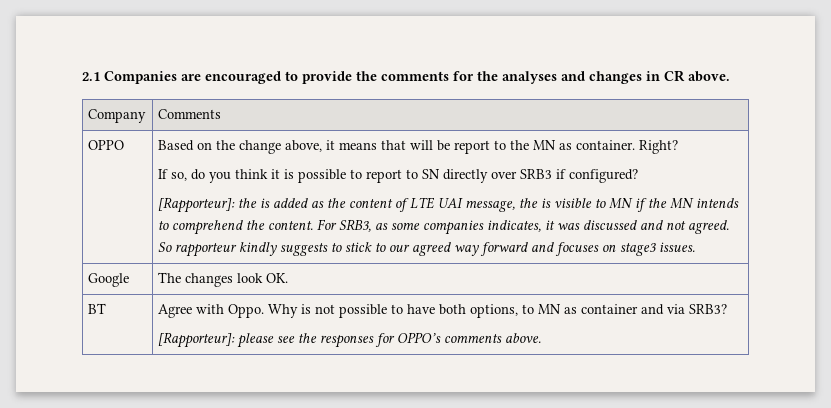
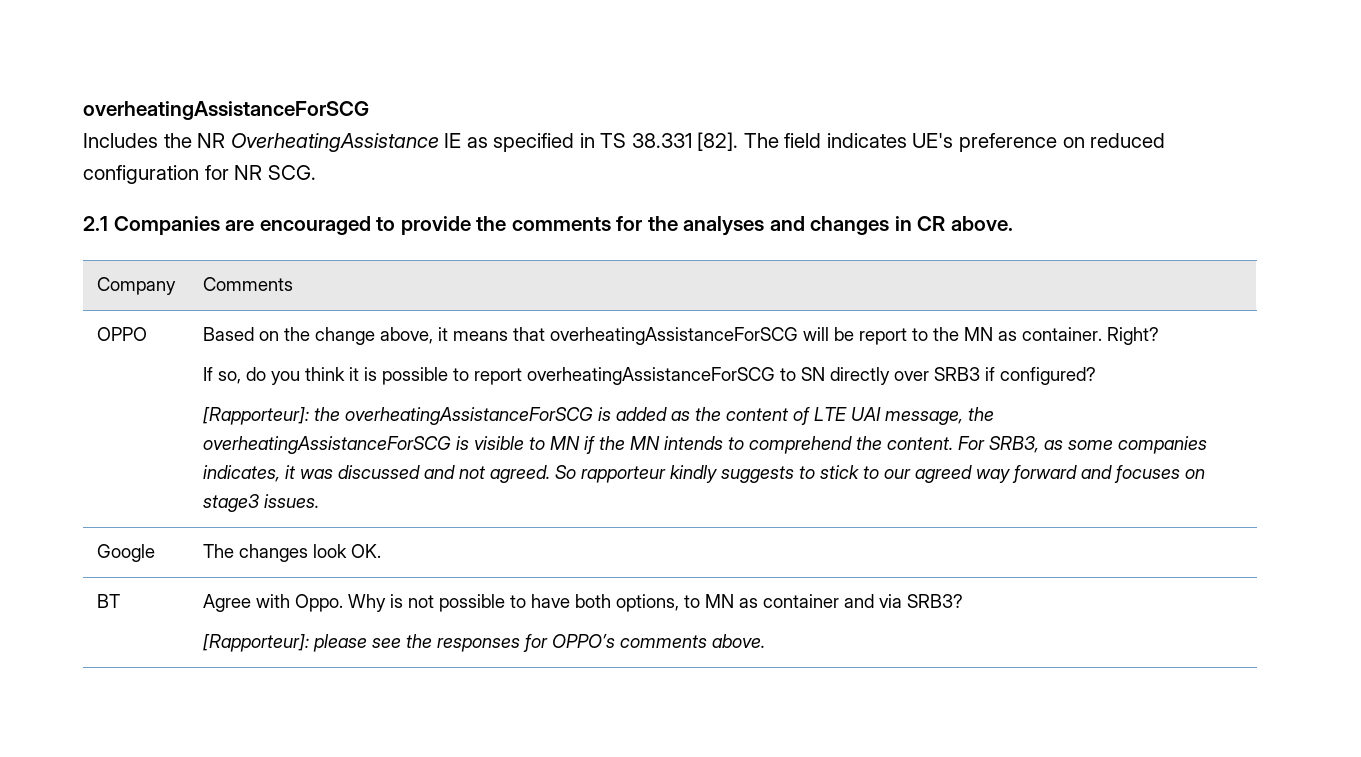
(82, 76) none -> [83,101,369,120] [83,132,1166,152] [83,165,316,184] overheatingAssistanceForSCG // Includes the NR OverheatingAssistance IE as specified in TS 38.331 [82]. The field indicates UE's preference on reduced configuration for NR SCG. //
(407, 145) none -> [549,327,798,345] overheatingAssistanceForSCG
(403, 176) none -> [526,367,775,385] overheatingAssistanceForSCG
(258, 203) none -> [344,407,593,425] overheatingAssistanceForSCG
(539, 203) none -> [202,436,451,454] overheatingAssistanceForSCG

